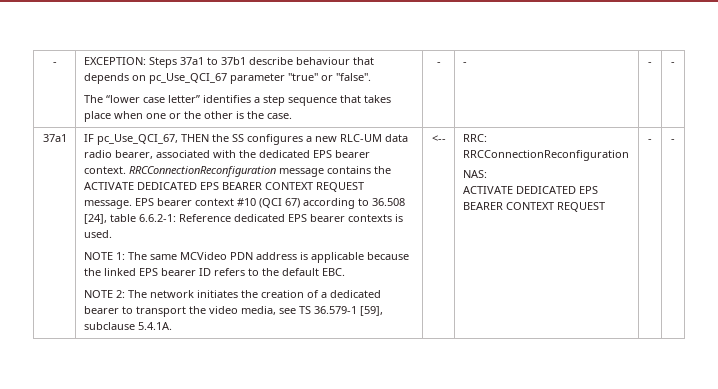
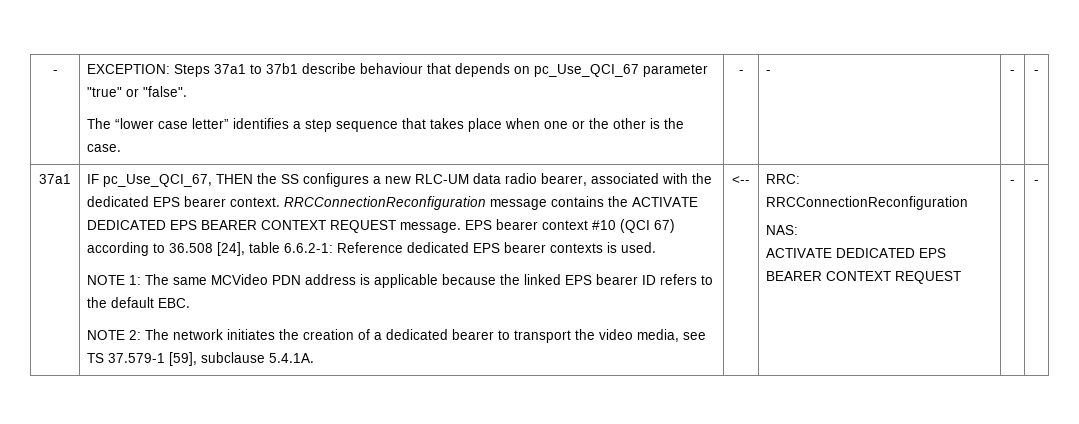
[313,306,357,314] 36.579-1 -> [108,353,166,363] 37.579-1

